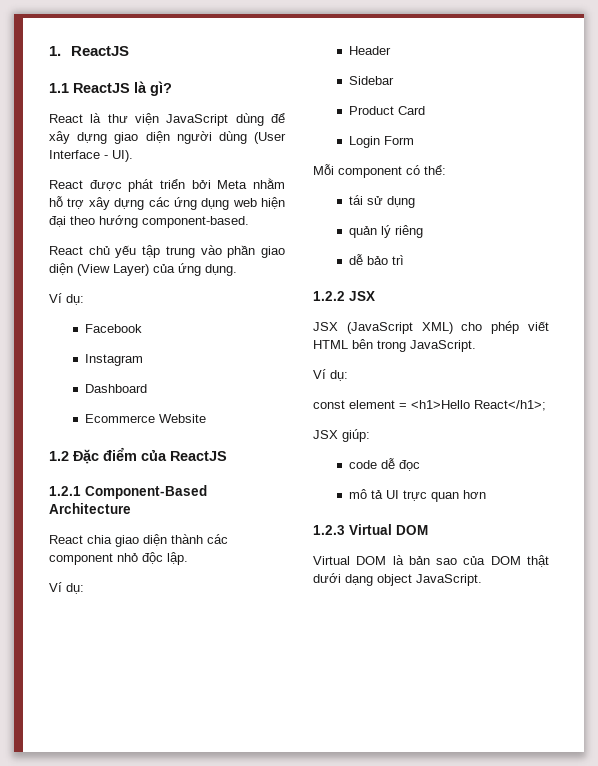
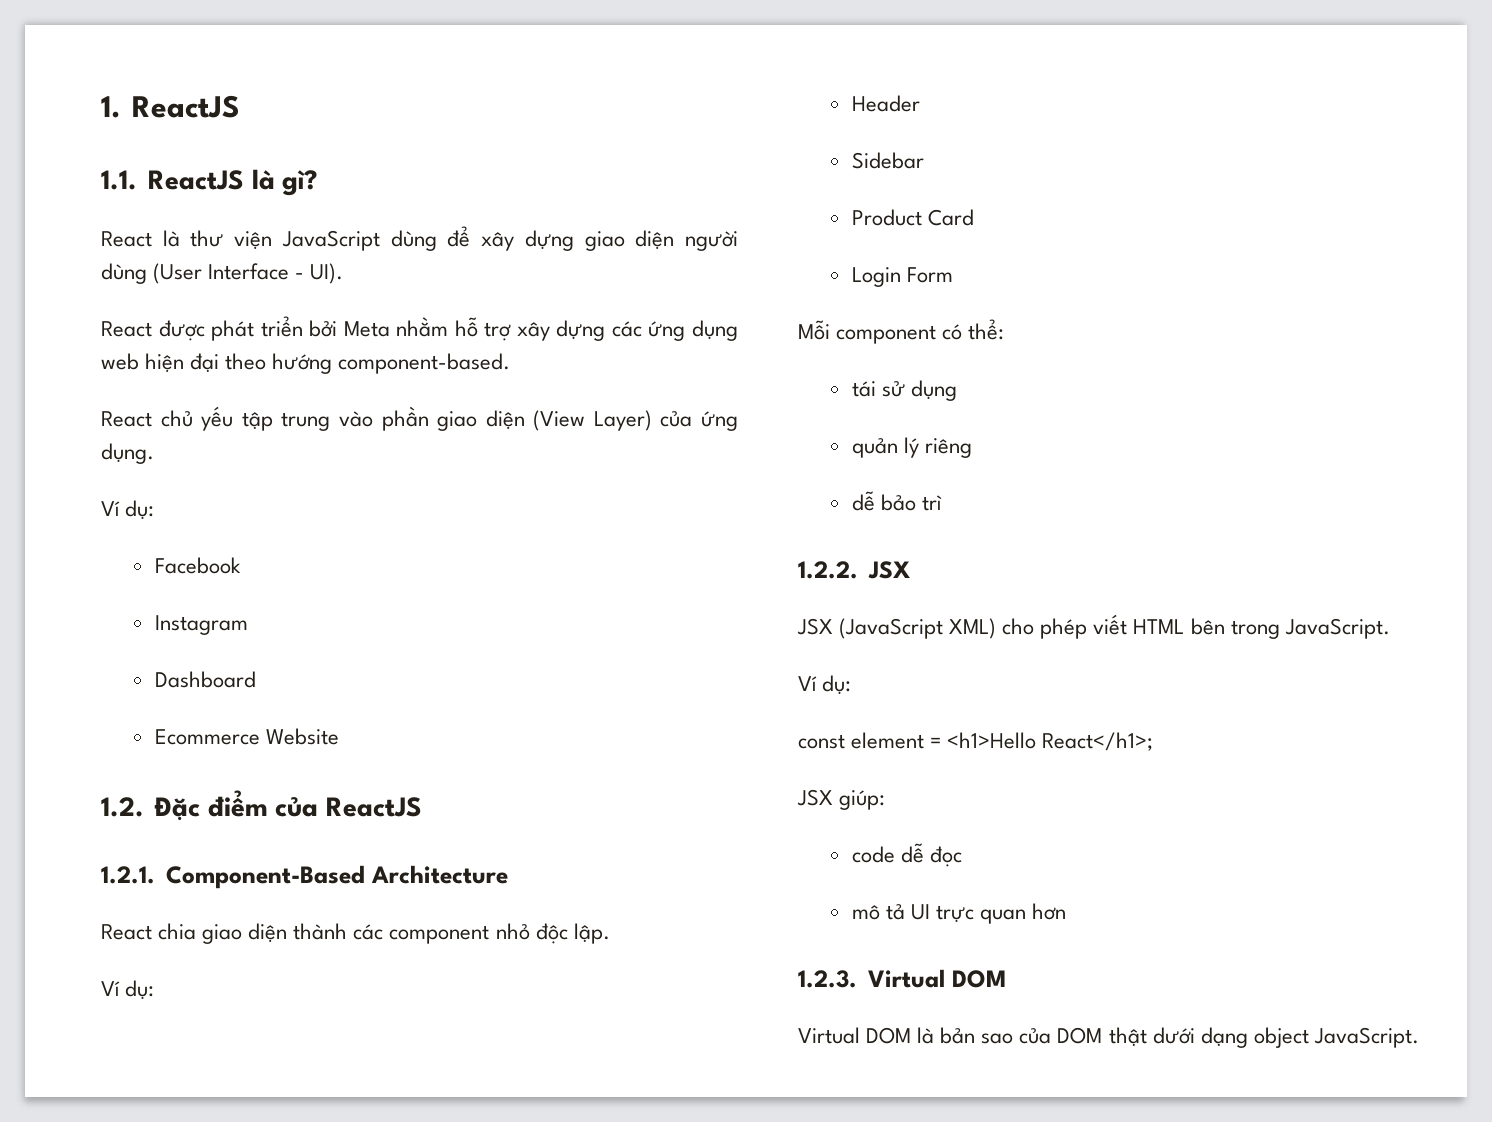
[49,83,69,93] 1.1 -> [101,170,137,190] 1.1.
[49,451,69,461] 1.2 -> [101,797,144,817] 1.2.
[49,486,81,496] 1.2.1 -> [101,866,155,884] 1.2.1.
[313,291,345,301] 1.2.2 -> [798,561,858,579] 1.2.2.
[313,525,345,535] 1.2.3 -> [798,970,857,988] 1.2.3.

